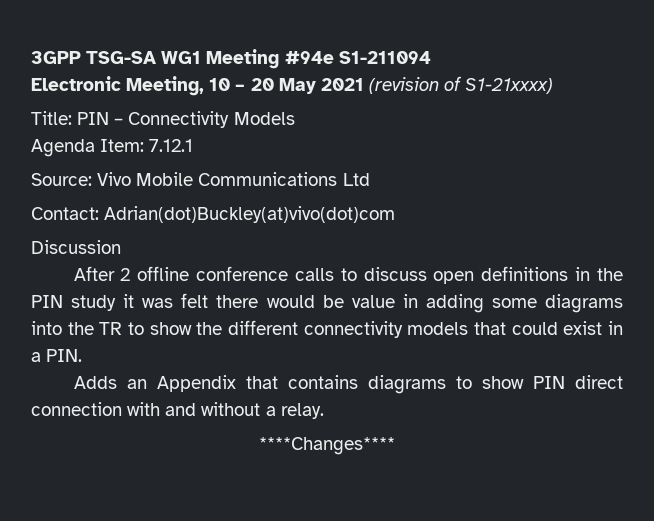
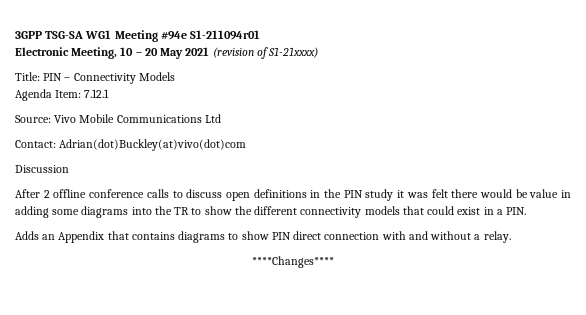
[338,51,431,64] S1-211094 -> [190,30,261,40] S1-211094r01

